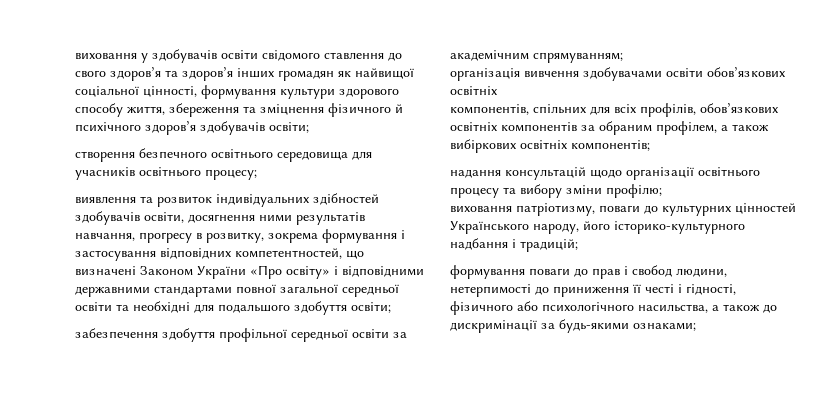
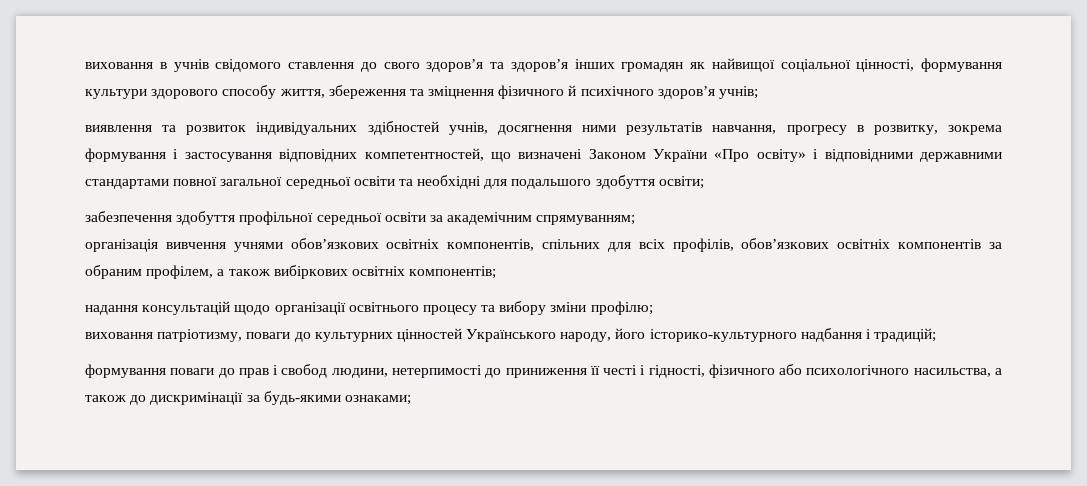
[75,49,258,63] виховання у здобувачів освіти -> [85,59,209,72] виховання в учнів
[200,121,309,135] [75,148,372,162] [75,167,257,180] здобувачів освіти; // створення безпечного освітнього середовища для учасників освітнього процесу; -> [719,86,759,99] учнів;
[75,211,184,225] здобувачів освіти, -> [448,122,488,135] учнів,
[583,67,786,81] [450,86,498,96] здобувачами освіти обов’язкових освітніх // -> [233,238,440,252] учнями обов’язкових освітніх

